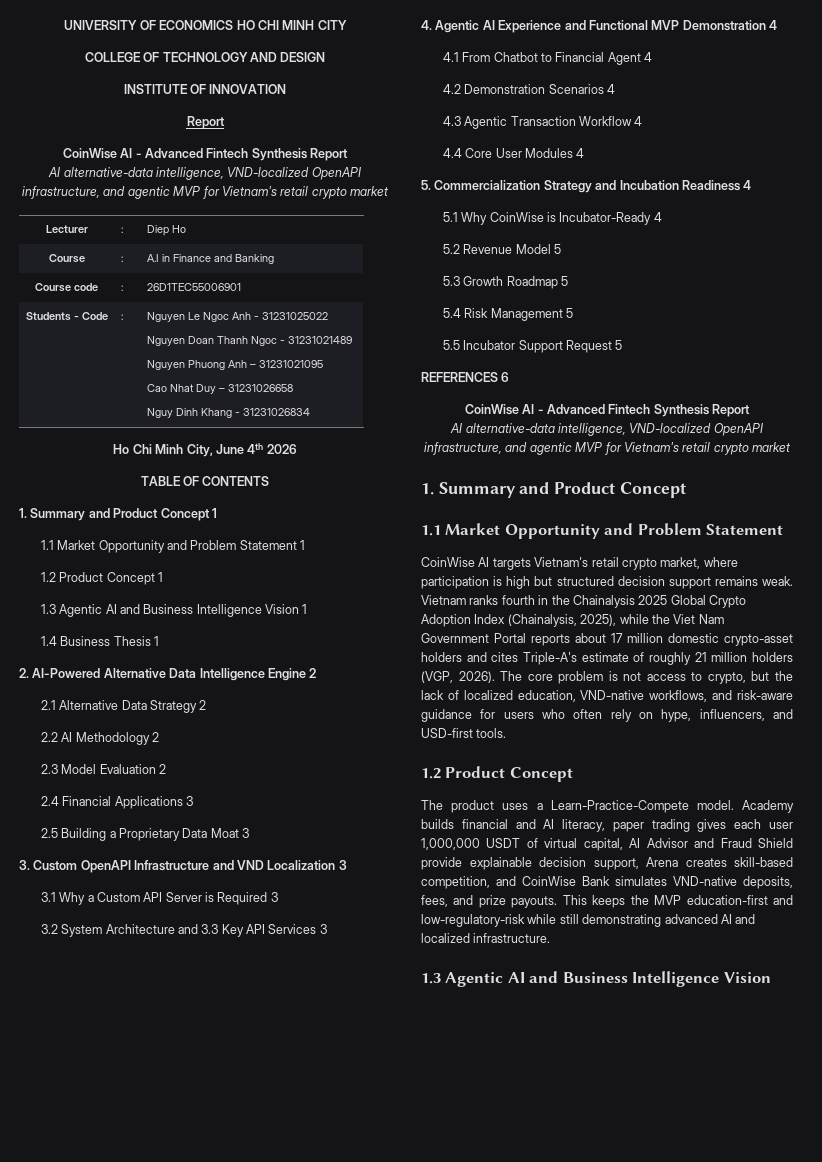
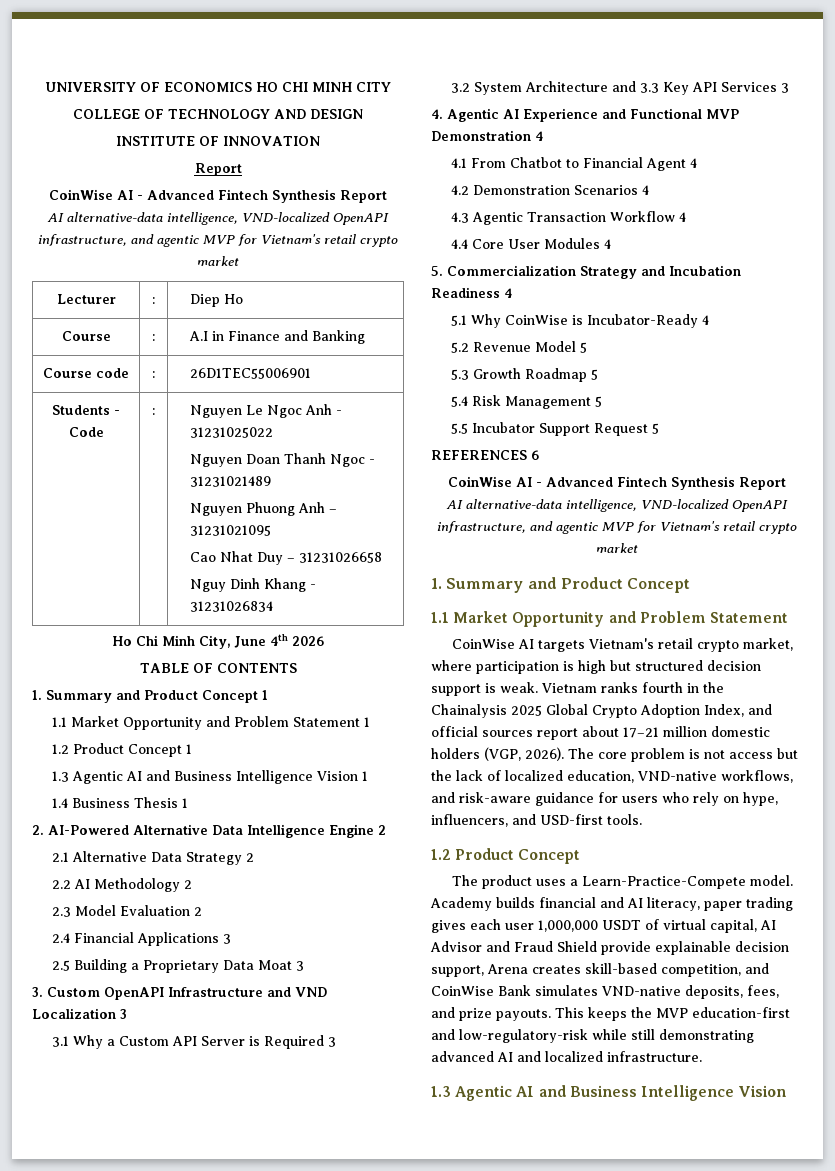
[714,576,758,586] remains -> [485,683,496,693] is
[474,614,724,627] [421,633,793,646] [421,652,748,665] Index (Chainalysis, 2025), while the Viet Nam Government Portal reports about 17 million domestic crypto-asset holders and cites Triple-A's estimate of roughly 21 million -> [704,704,772,717] [431,726,770,740] Index, and official sources report about 17–21 million domestic
[691,672,746,684] to crypto, -> (773, 755) none
[573,709,603,719] often -> (689, 797) none

